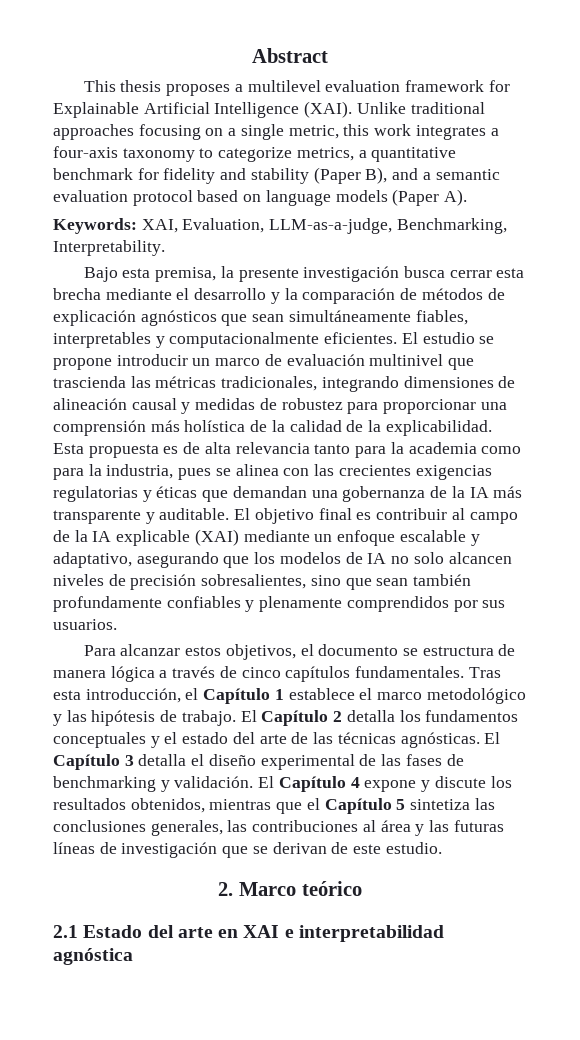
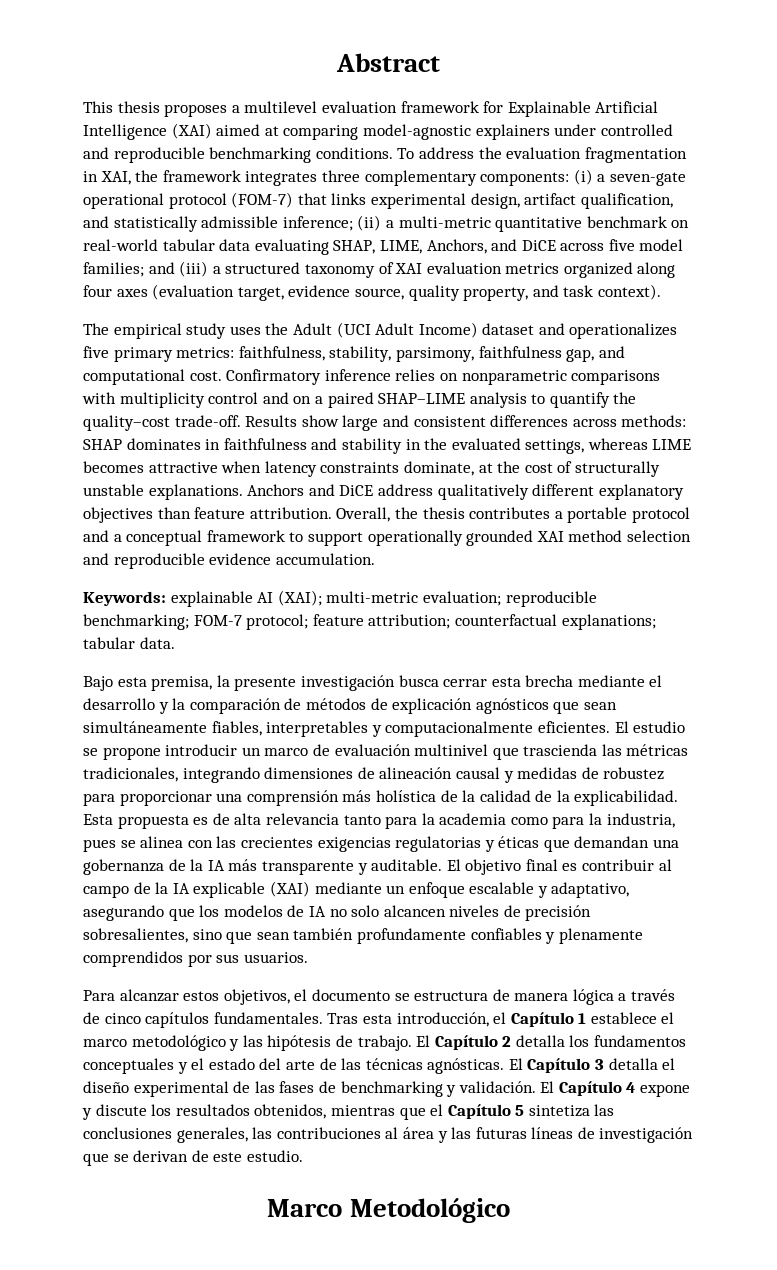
[304,101,485,118] [53,124,499,140] [53,146,457,162] [53,167,500,184] [53,189,468,206] [53,218,507,234] [53,240,165,256] (XAI). Unlike traditional approaches focusing on a single metric, this work integrates a four-axis taxonomy to categorize metrics, a quantitative benchmark for fidelity and stability (Paper B), and a semantic evaluation protocol based on language models (Paper A). // Keywords: XAI, Evaluation, LLM-as-a-judge, Benchmarking, Interpretability. -> [171,123,673,140] [83,147,687,163] [83,169,686,186] [83,192,673,209] [83,215,690,232] [83,239,684,255] [83,261,676,278] [83,284,661,301] [83,322,678,339] [83,346,625,362] [83,369,661,385] [82,392,637,408] [83,415,687,431] [83,438,692,454] [83,461,660,477] [83,484,684,500] [83,507,690,523] [83,530,691,546] [83,553,375,569] [83,590,597,607] [83,614,656,630] [83,637,175,649] (XAI) aimed at comparing model-agnostic explainers under controlled and reproducible benchmarking conditions. To address the evaluation fragmentation in XAI, the framework integrates three complementary components: (i) a seven-gate operational protocol (FOM-7) that links experimental design, artifact qualification, and statistically admissible inference; (ii) a multi-metric quantitative benchmark on real-world tabular data evaluating SHAP, LIME, Anchors, and DiCE across five model families; and (iii) a structured taxonomy of XAI evaluation metrics organized along four axes (evaluation target, evidence source, quality property, and task context). // The empirical study uses the Adult (UCI Adult Income) dataset and operationalizes five primary metrics: faithfulness, stability, parsimony, faithfulness gap, and computational cost. Confirmatory inference relies on nonparametric comparisons with multiplicity control and on a paired SHAP–LIME analysis to quantify the quality–cost trade-off. Results show large and consistent differences across methods: SHAP dominates in faithfulness and stability in the evaluated settings, whereas LIME becomes attractive when latency constraints dominate, at the cost of structurally unstable explanations. Anchors and DiCE address qualitatively different explanatory objectives than feature attribution. Overall, the thesis contributes a portable protocol and a conceptual framework to support operationally grounded XAI method selection and reproducible evidence accumulation. // Keywords: explainable AI (XAI); multi-metric evaluation; reproducible benchmarking; FOM-7 protocol; feature attribution; counterfactual explanations; tabular data.
[218,881,362,896] [53,925,444,942] [53,948,133,965] 2. Marco teórico // 2.1 Estado del arte en XAI e interpretabilidad agnóstica -> [267,1198,510,1223] Marco Metodológico

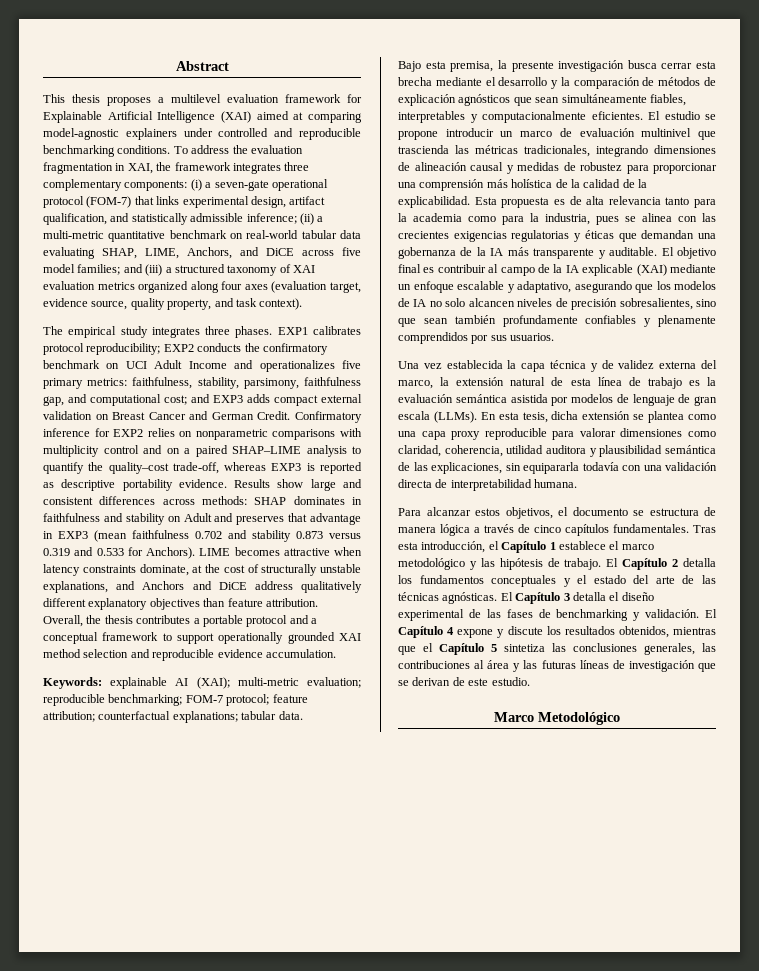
[229,322,535,338] uses the Adult (UCI Adult Income) dataset -> [151,326,361,338] [43,343,328,355] [43,360,227,369] integrates three phases. EXP1 calibrates protocol reproducibility; EXP2 conducts the confirmatory benchmark on UCI Adult Income
[189,369,391,385] cost. Confirmatory inference -> [164,394,362,406] [43,411,363,423] [43,428,144,437] cost; and EXP3 adds compact external validation on Breast Cancer and German Credit. Confirmatory inference for EXP2
[174,415,241,427] trade-off. -> [172,462,362,474] [43,479,227,491] trade-off, whereas EXP3 is reported as descriptive portability evidence.
[405,438,648,454] in the evaluated settings, whereas -> [167,513,361,525] [43,530,361,542] [43,547,195,559] on Adult and preserves that advantage in EXP3 (mean faithfulness 0.702 and stability 0.873 versus 0.319 and 0.533 for Anchors).
[148,484,243,500] explanations. -> [43,581,136,593] explanations, and
(308, 957) none -> [398,360,717,372] [398,377,716,389] [398,394,717,406] [398,411,716,423] [398,428,716,440] [398,445,716,457] [398,462,717,474] [398,479,578,491] // Una vez establecida la capa técnica y de validez externa del marco, la extensión natural de esta línea de trabajo es la evaluación semántica asistida por modelos de lenguaje de gran escala (LLMs). En esta tesis, dicha extensión se plantea como una capa proxy reproducible para valorar dimensiones como claridad, coherencia, utilidad auditora y plausibilidad semántica de las explicaciones, sin equipararla todavía con una validación directa de interpretabilidad humana.

